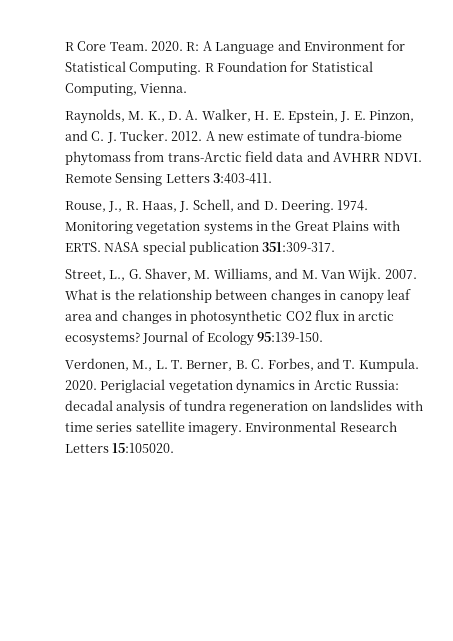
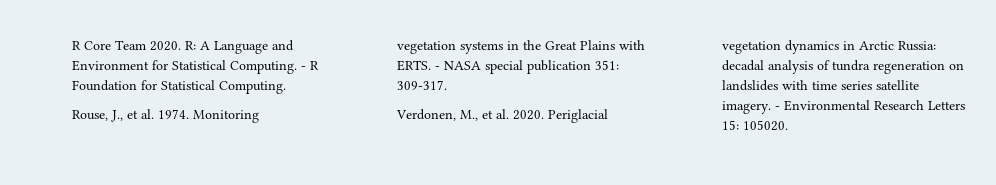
[109,42,148,51] Team. -> [114,40,146,50] Team
(202, 68) none -> [300,66,306,70] -
[64,83,188,96] [64,109,415,124] [64,130,403,143] [64,151,422,166] [64,173,273,186] [64,199,334,213] Computing, Vienna. // Raynolds, M. K., D. A. Walker, H. E. Epstein, J. E. Pinzon, and C. J. Tucker. 2012. A new estimate of tundra-biome phytomass from trans-Arctic field data and AVHRR NDVI. Remote Sensing Letters 3:403-411. // Rouse, J., R. Haas, J. Schell, and D. Deering. -> [218,81,286,94] [71,109,154,122] Computing. // Rouse, J., et al.
(101, 247) none -> [434,66,440,70] -
[262,242,336,252] [64,268,417,283] [64,289,411,304] [64,310,394,325] [64,331,324,346] [64,358,419,372] 351:309-317. // Street, L., G. Shaver, M. Williams, and M. Van Wijk. 2007. What is the relationship between changes in canopy leaf area and changes in photosynthetic CO2 flux in arctic ecosystems? Journal of Ecology 95:139-150. // Verdonen, M., L. T. Berner, B. C. Forbes, and T. Kumpula. -> [594,60,619,70] [396,80,447,90] [395,109,509,121] 351: 309-317. // Verdonen, M., et al.
(243, 429) none -> [774,106,780,110] -
[112,443,175,453] 15:105020. -> [721,120,788,131] 15: 105020.

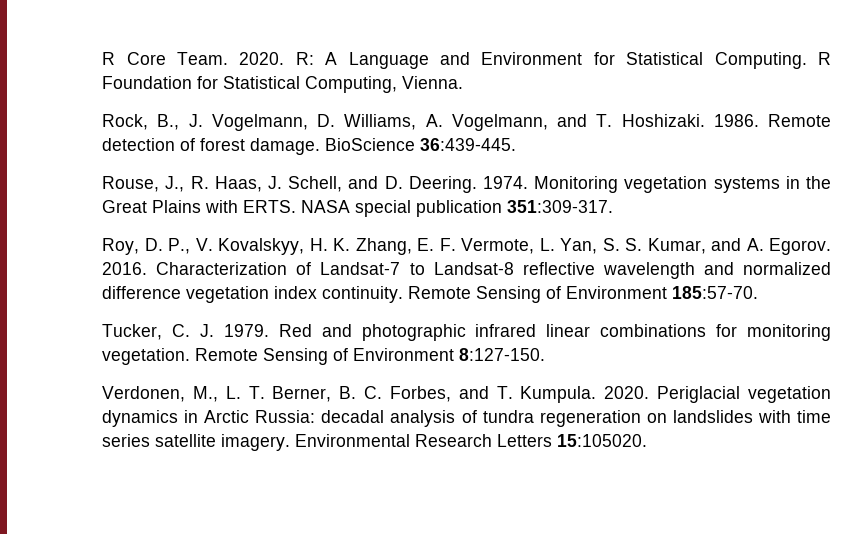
[114,40,146,50] Team -> [176,52,228,65] Team.
[300,66,306,70] - -> (807, 60) none
[218,81,286,94] [71,109,154,122] Computing. // Rouse, J., et al. -> [305,76,464,93] [102,114,831,131] [102,138,517,155] [102,176,477,193] Computing, Vienna. // Rock, B., J. Vogelmann, D. Williams, A. Vogelmann, and T. Hoshizaki. 1986. Remote detection of forest damage. BioScience 36:439-445. // Rouse, J., R. Haas, J. Schell, and D. Deering.
[434,66,440,70] - -> (297, 206) none
[594,60,619,70] [396,80,447,90] [395,109,509,121] 351: 309-317. // Verdonen, M., et al. -> [507,200,614,213] [102,238,831,255] [102,262,831,279] [102,286,759,303] [102,324,831,341] [102,348,546,365] [102,386,597,403] 351:309-317. // Roy, D. P., V. Kovalskyy, H. K. Zhang, E. F. Vermote, L. Yan, S. S. Kumar, and A. Egorov. 2016. Characterization of Landsat-7 to Landsat-8 reflective wavelength and normalized difference vegetation index continuity. Remote Sensing of Environment 185:57-70. // Tucker, C. J. 1979. Red and photographic infrared linear combinations for monitoring vegetation. Remote Sensing of Environment 8:127-150. // Verdonen, M., L. T. Berner, B. C. Forbes, and T. Kumpula.
[774,106,780,110] - -> (291, 442) none
[721,120,788,131] 15: 105020. -> [557,434,648,447] 15:105020.

